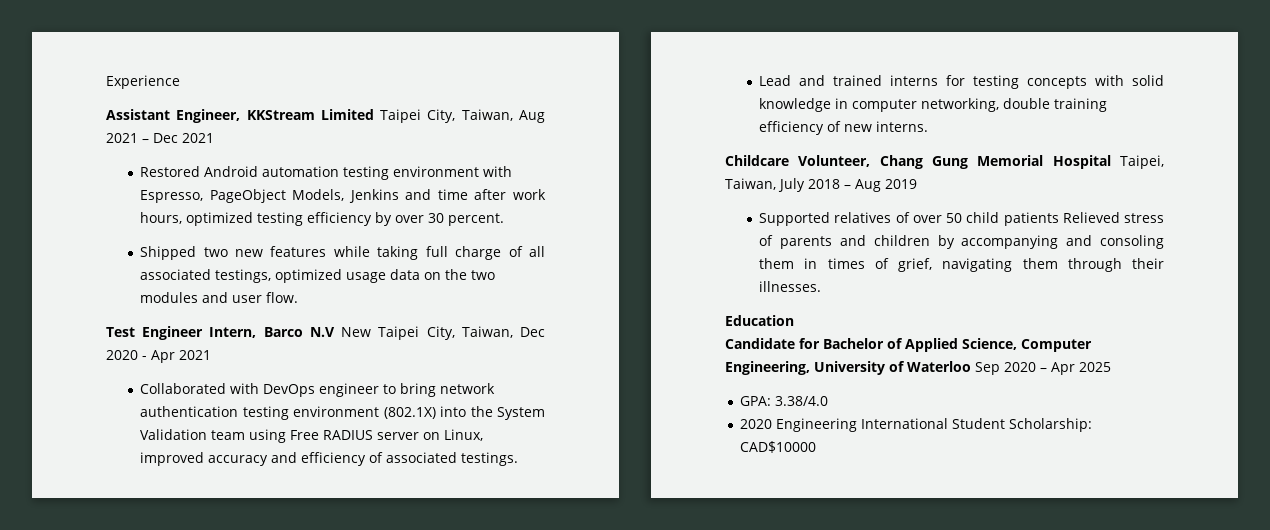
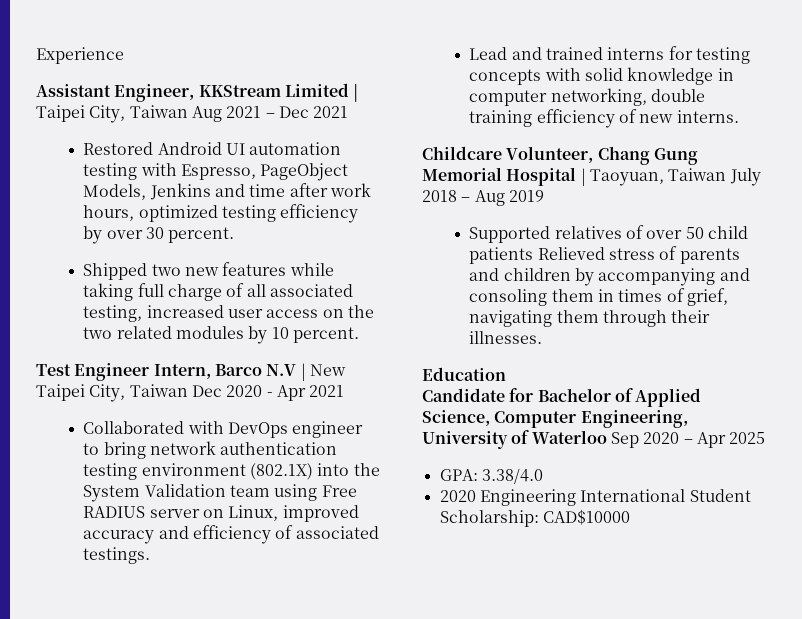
[380,109,513,123] Taipei City, Taiwan, -> [353,84,359,102] [36,105,188,123] | Taipei City, Taiwan
(259, 171) none -> [226,143,246,155] UI
[393,166,480,177] environment -> (138, 171) none
[215,269,496,283] [140,292,299,303] testings, optimized usage data on the two modules and user flow. -> [83,305,375,322] [83,326,360,344] testing, increased user access on the two related modules by 10 percent.
(335, 332) none -> [300,363,306,381] |
[461,326,513,338] Taiwan, -> [129,384,188,397] Taiwan
[1120,155,1165,169] [725,178,776,190] Taipei, Taiwan, -> [580,168,727,186] | Taoyuan, Taiwan

